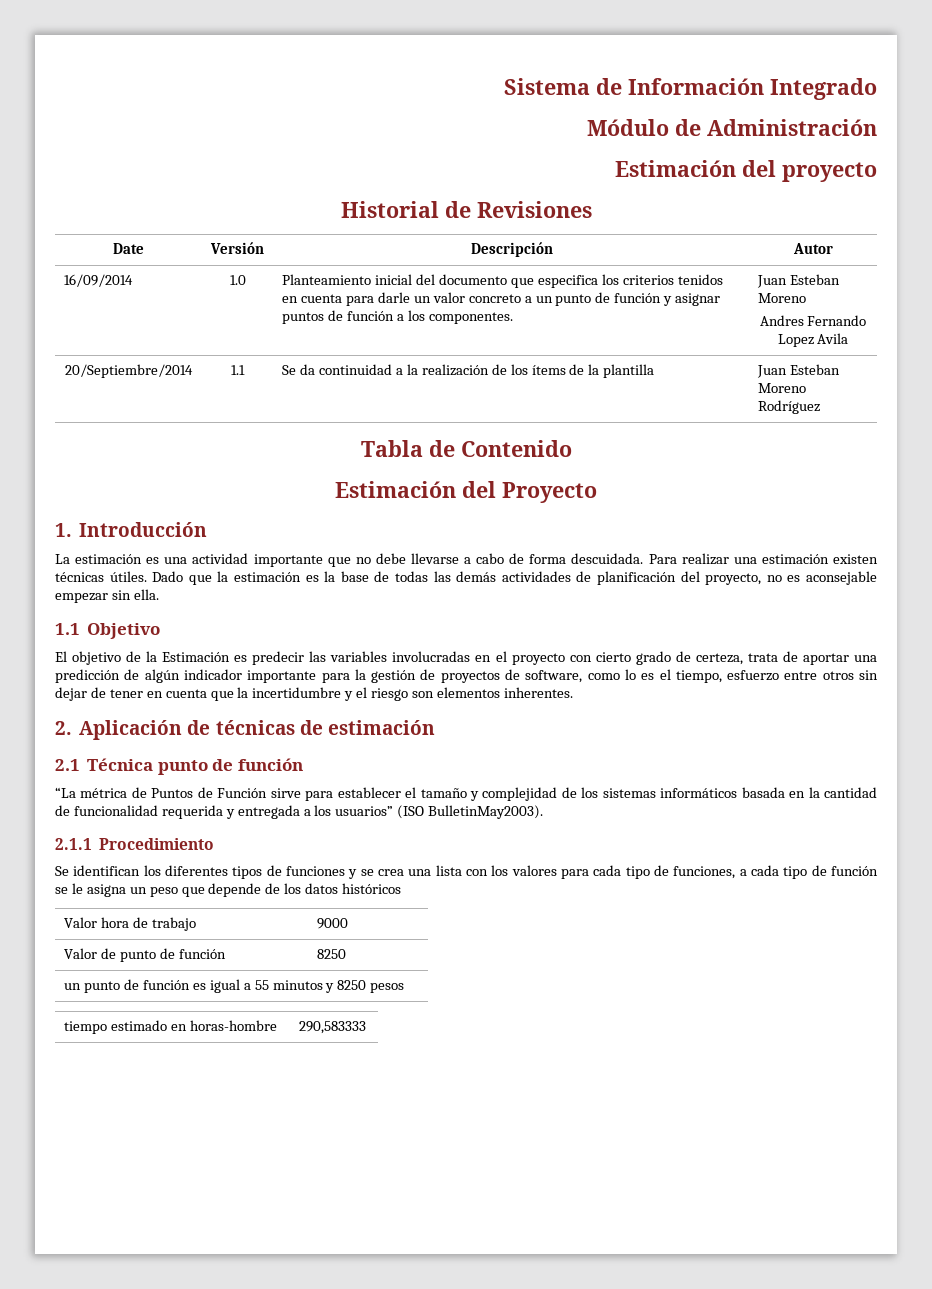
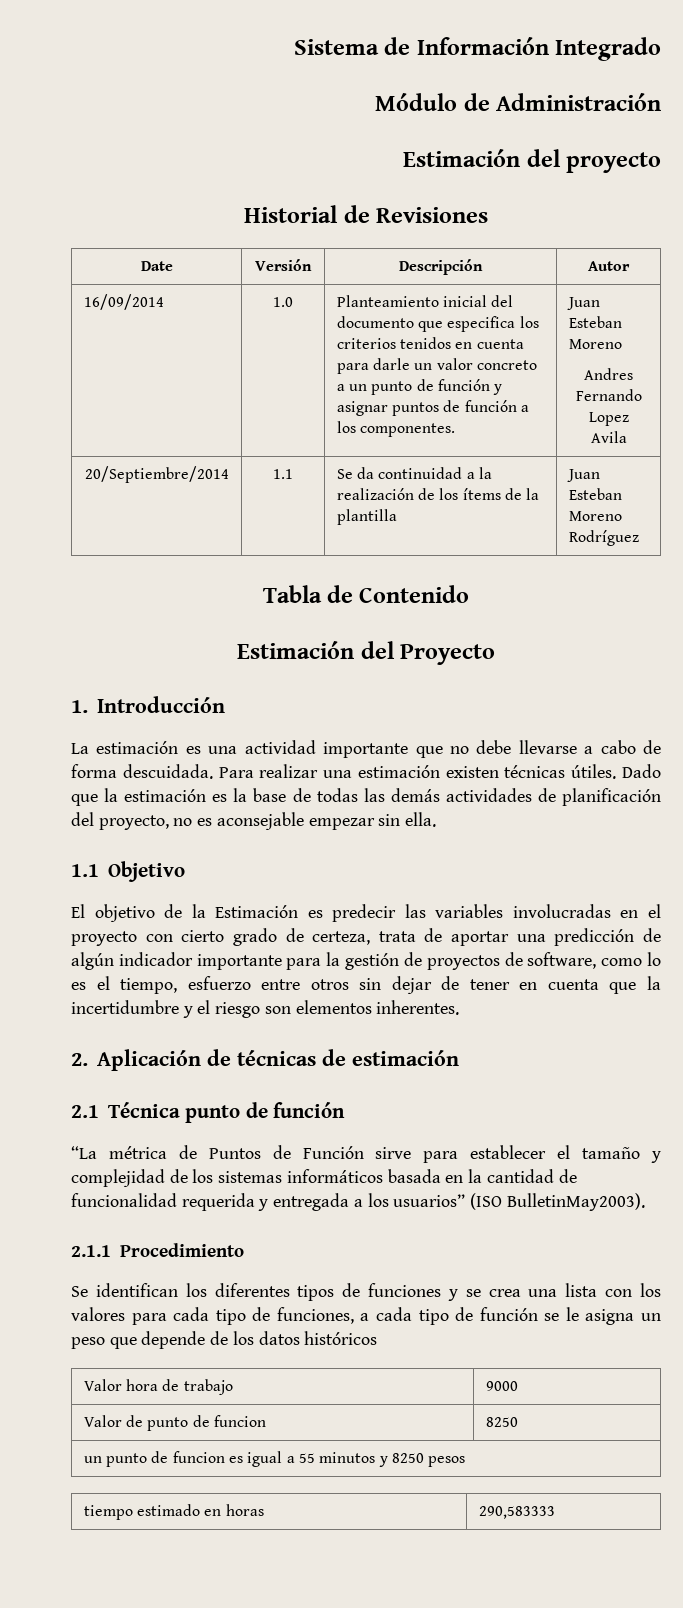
[178,949,226,959] función -> [214,1415,267,1427] funcion
[142,980,190,990] función -> [172,1451,225,1463] funcion
[189,1020,277,1031] horas-hombre -> [225,1504,264,1516] horas

